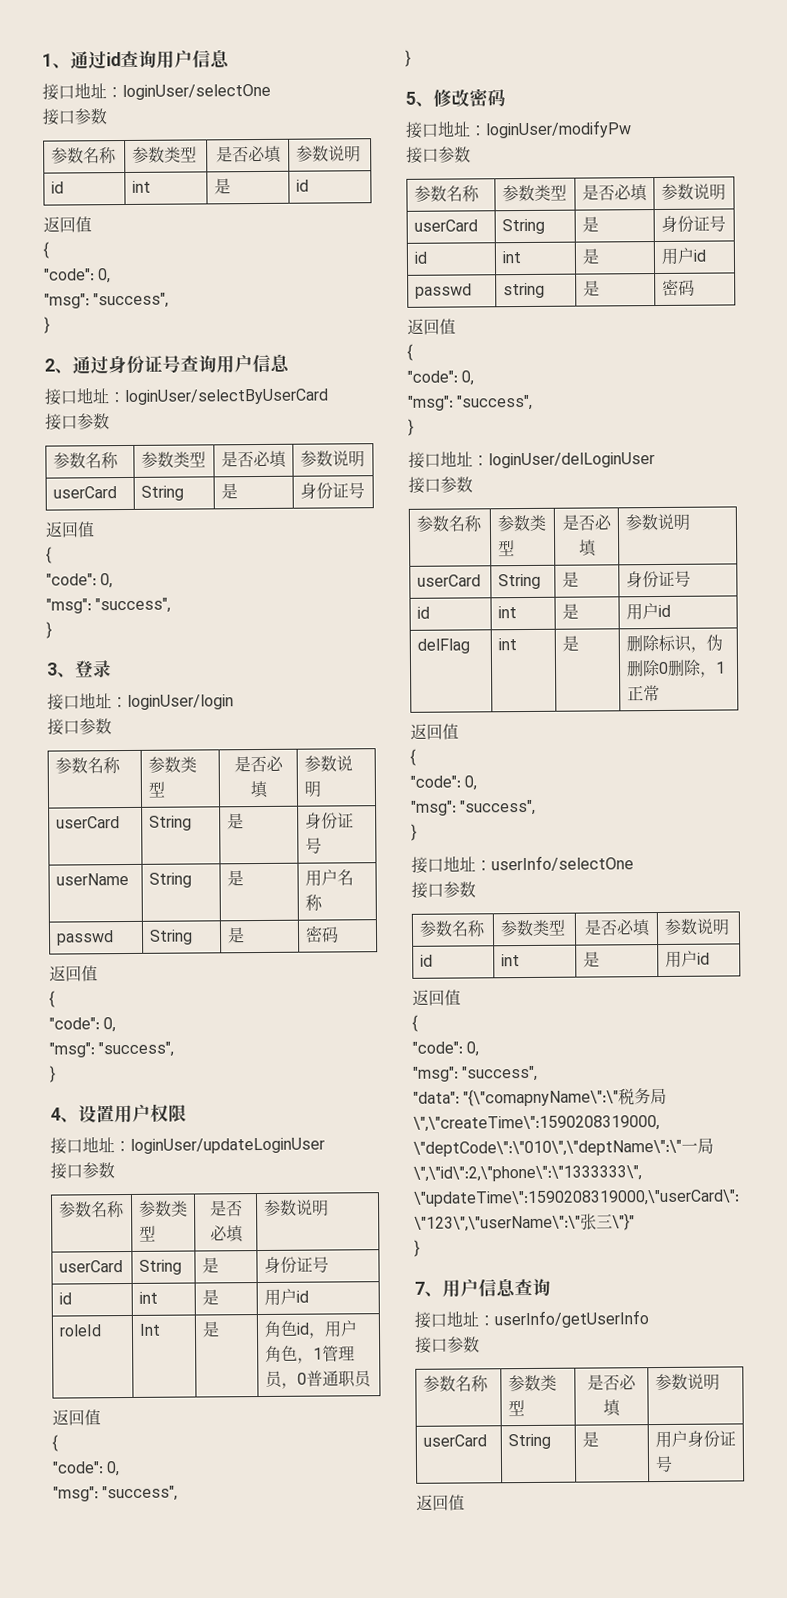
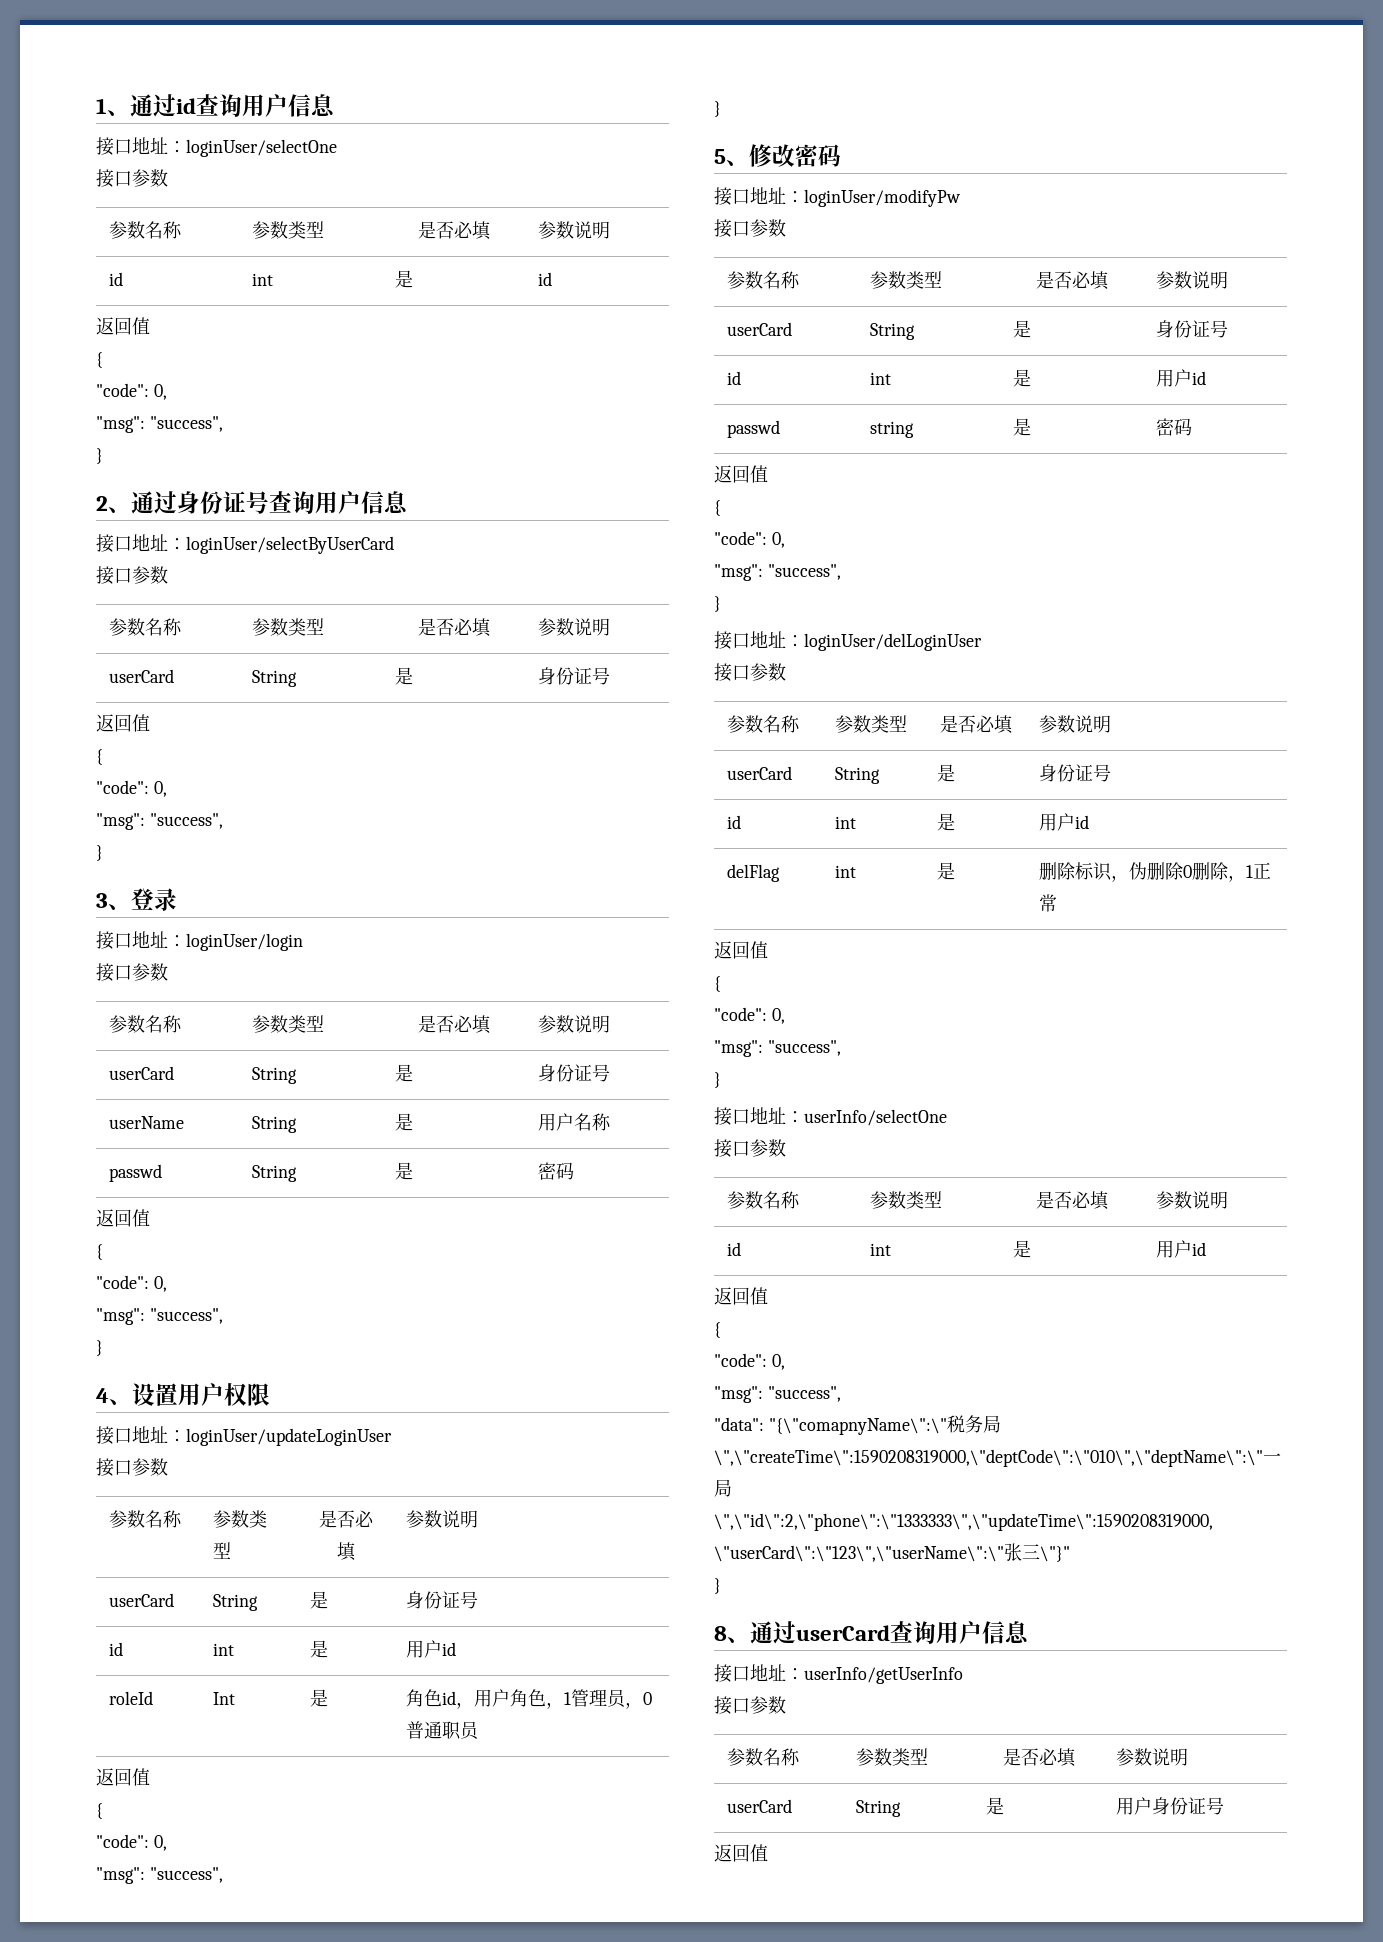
[414,1278,551,1298] 7、用户信息查询 -> [714,1621,1029,1644] 8、通过userCard查询用户信息

